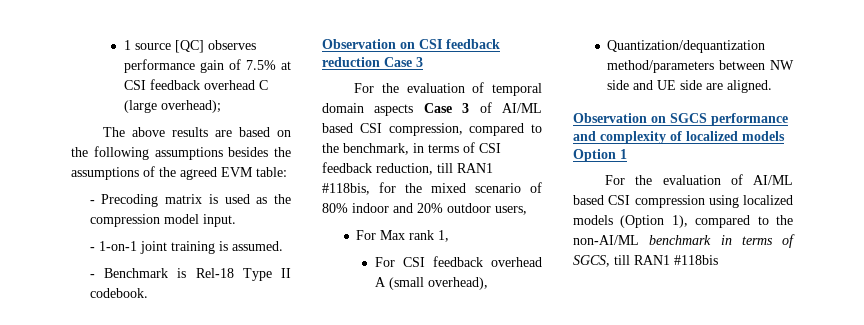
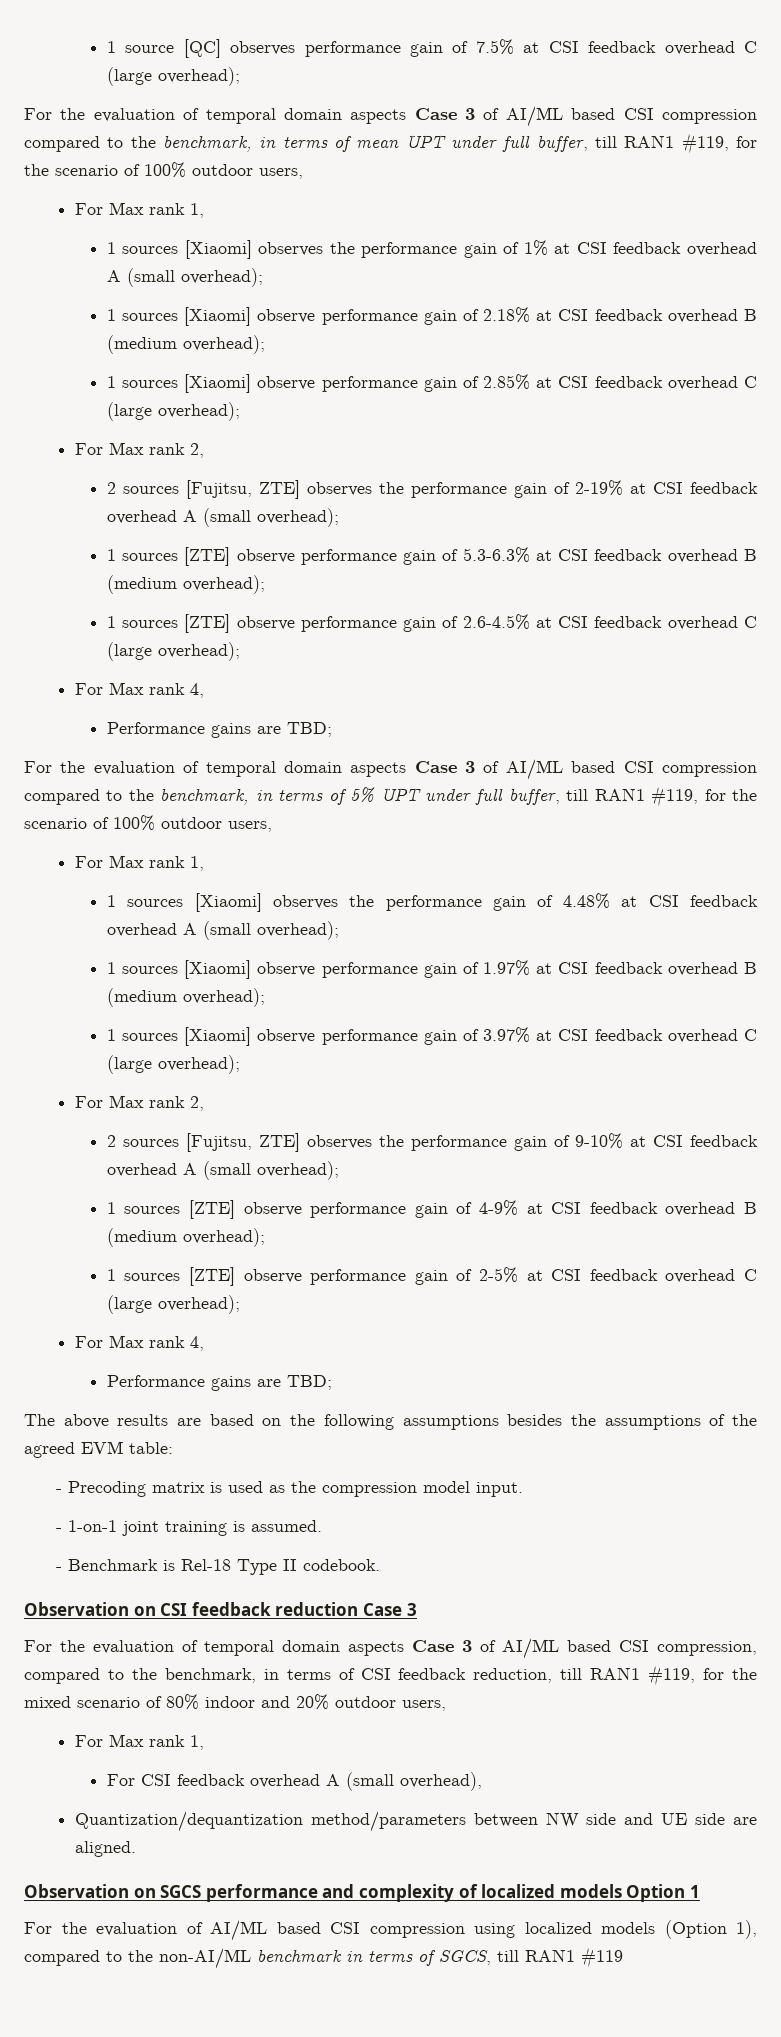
(221, 106) none -> [24,106,757,127] [24,133,758,154] [24,162,303,179] [75,202,205,218] [106,240,757,259] [106,268,263,287] [106,307,758,326] [106,335,265,354] [106,374,758,393] [106,402,240,421] [75,442,205,458] [106,480,758,499] [106,508,339,527] [106,547,757,566] [106,575,265,594] [106,614,757,633] [106,642,240,661] [75,682,205,698] [106,722,332,738] [24,759,757,780] [24,786,757,807] [24,815,272,832] [75,855,205,871] [106,893,758,912] [106,921,339,940] [106,960,758,979] [106,988,265,1007] [106,1027,758,1046] [106,1055,240,1074] [75,1095,205,1111] [106,1133,758,1152] [106,1161,339,1180] [106,1200,757,1219] [106,1228,265,1247] [106,1267,757,1286] [106,1295,240,1314] [75,1335,205,1351] [106,1375,332,1391] // For the evaluation of temporal domain aspects Case 3 of AI/ML based CSI compression compared to the benchmark, in terms of mean UPT under full buffer, till RAN1 #119, for the scenario of 100% outdoor users, // For Max rank 1, // 1 sources [Xiaomi] observes the performance gain of 1% at CSI feedback overhead A (small overhead); // 1 sources [Xiaomi] observe performance gain of 2.18% at CSI feedback overhead B (medium overhead); // 1 sources [Xiaomi] observe performance gain of 2.85% at CSI feedback overhead C (large overhead); // For Max rank 2, // 2 sources [Fujitsu, ZTE] observes the performance gain of 2-19% at CSI feedback overhead A (small overhead); // 1 sources [ZTE] observe performance gain of 5.3-6.3% at CSI feedback overhead B (medium overhead); // 1 sources [ZTE] observe performance gain of 2.6-4.5% at CSI feedback overhead C (large overhead); // For Max rank 4, // Performance gains are TBD; // For the evaluation of temporal domain aspects Case 3 of AI/ML based CSI compression compared to the benchmark, in terms of 5% UPT under full buffer, till RAN1 #119, for the scenario of 100% outdoor users, // For Max rank 1, // 1 sources [Xiaomi] observes the performance gain of 4.48% at CSI feedback overhead A (small overhead); // 1 sources [Xiaomi] observe performance gain of 1.97% at CSI feedback overhead B (medium overhead); // 1 sources [Xiaomi] observe performance gain of 3.97% at CSI feedback overhead C (large overhead); // For Max rank 2, // 2 sources [Fujitsu, ZTE] observes the performance gain of 9-10% at CSI feedback overhead A (small overhead); // 1 sources [ZTE] observe performance gain of 4-9% at CSI feedback overhead B (medium overhead); // 1 sources [ZTE] observe performance gain of 2-5% at CSI feedback overhead C (large overhead); // For Max rank 4, // Performance gains are TBD;
[322,183,370,195] #118bis, -> [648,1665,696,1686] #119,
[674,255,718,265] #118bis -> [581,1947,623,1968] #119

